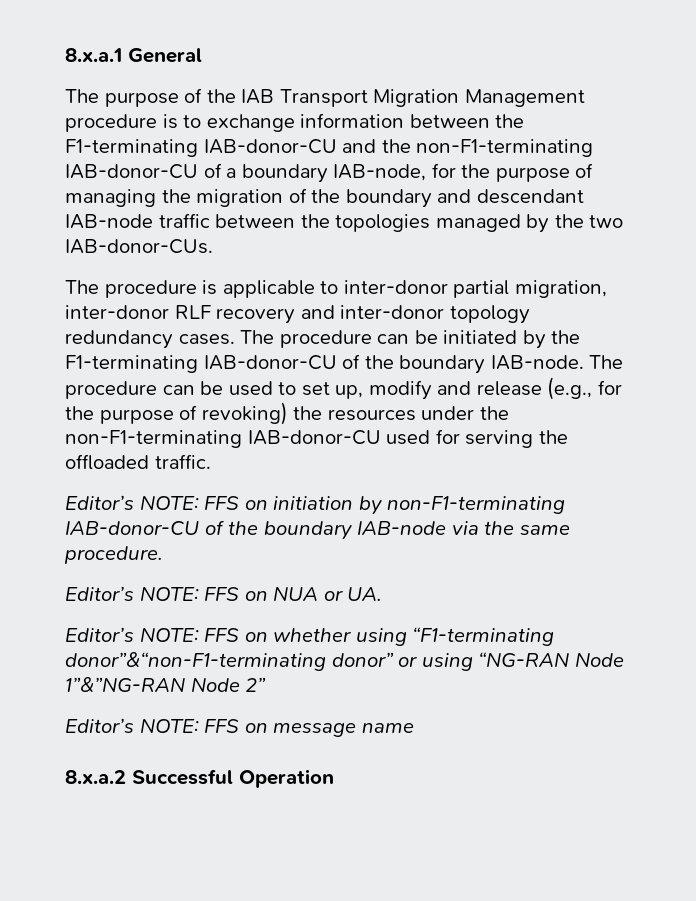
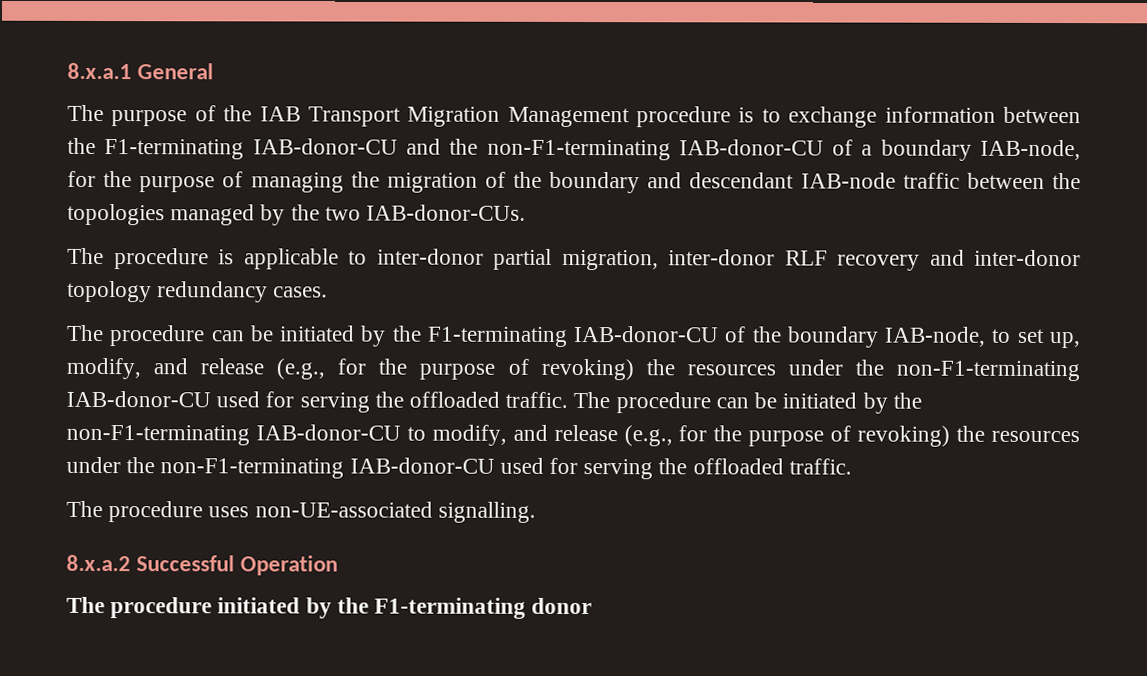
(235, 339) none -> (329, 292) //
[490,355,624,370] [65,380,432,400] IAB-node. The procedure can be used to set up, modify -> [884,326,1081,349] [66,357,1081,382] [66,390,922,414] [66,424,507,446] IAB-node, to set up, modify, and release (e.g., for the purpose of revoking) the resources under the non-F1-terminating IAB-donor-CU used for serving the offloaded traffic. The procedure can be initiated by the non-F1-terminating IAB-donor-CU to modify,
[65,495,566,515] [65,520,570,540] [64,546,163,564] [65,586,383,602] [65,627,555,646] [65,652,624,671] [65,677,267,693] [65,718,414,737] [65,769,334,788] Editor’s NOTE: FFS on initiation by non-F1-terminating IAB-donor-CU of the boundary IAB-node via the same procedure. // Editor’s NOTE: FFS on NUA or UA. // Editor’s NOTE: FFS on whether using “F1-terminating donor”&“non-F1-terminating donor” or using “NG-RAN Node 1”&”NG-RAN Node 2” // Editor’s NOTE: FFS on message name // 8.x.a.2 Successful Operation -> [66,500,536,523] [66,554,339,576] [66,596,593,619] The procedure uses non-UE-associated signalling. // 8.x.a.2 Successful Operation // The procedure initiated by the F1-terminating donor

